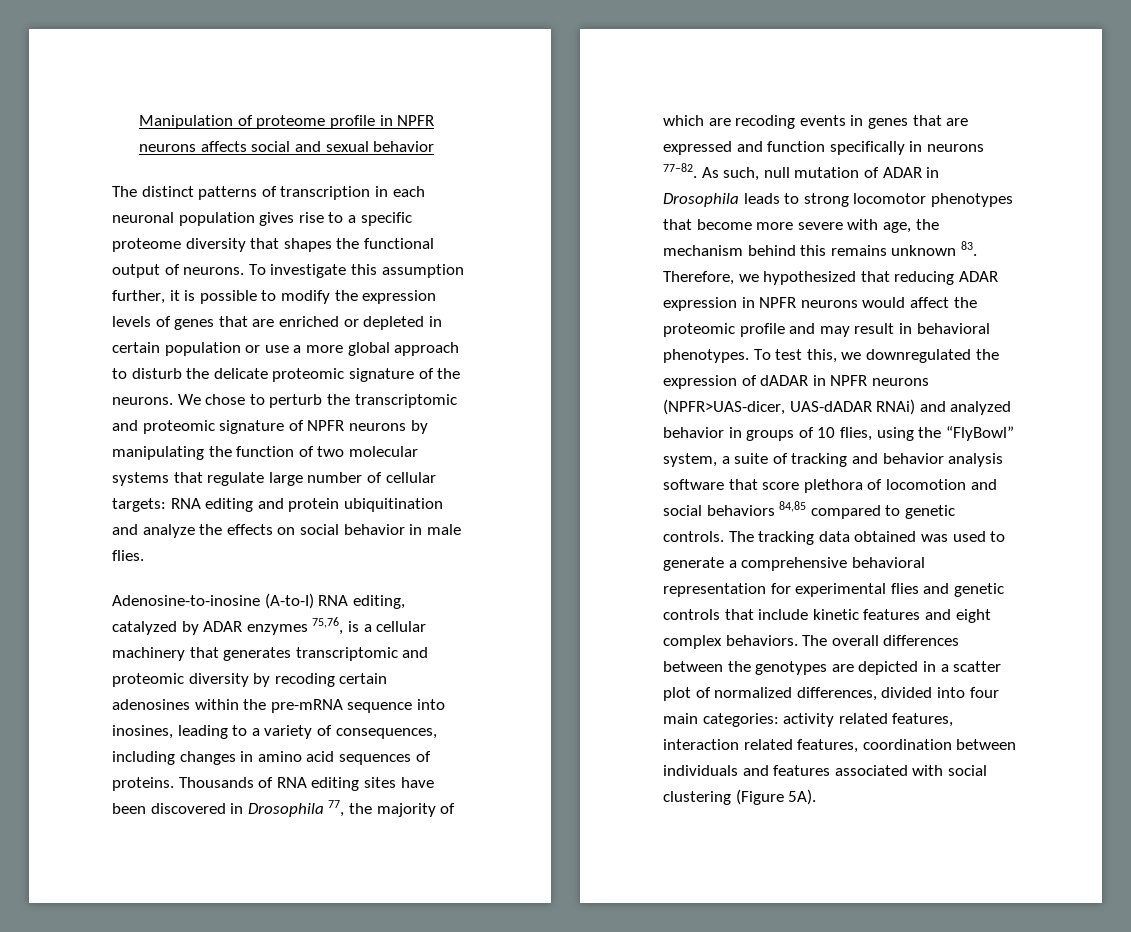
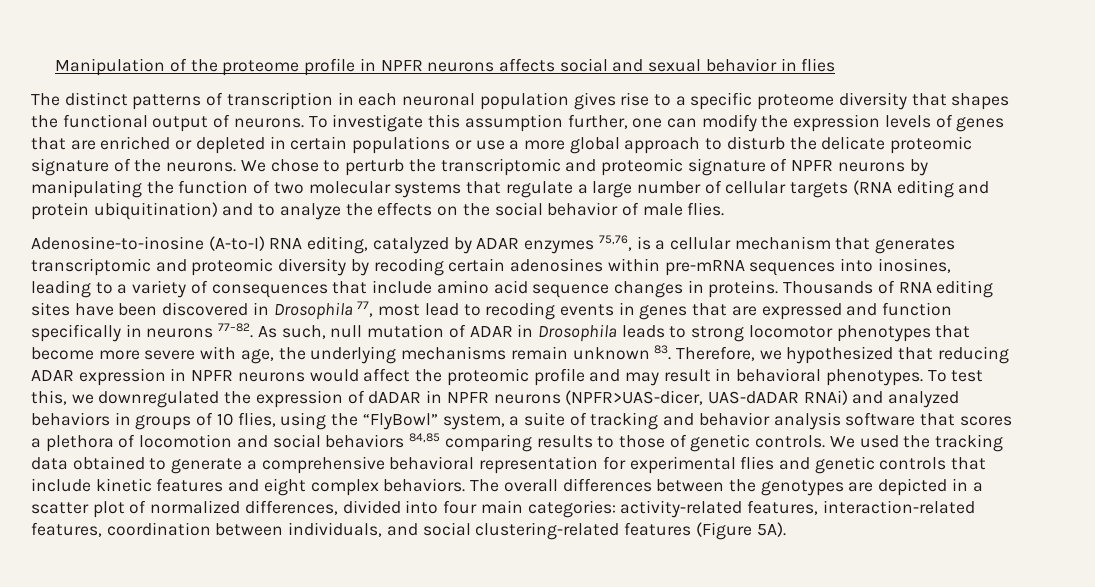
(253, 120) none -> [190,59,218,72] the
(435, 146) none -> [780,58,836,72] in flies
[169,290,277,304] it is possible to -> [632,118,697,128] one can
[164,342,241,356] population -> [352,136,451,154] populations
(265, 479) none -> [577,184,588,194] a
[112,498,201,512] targets: RNA -> [790,180,892,198] targets (RNA
[343,498,443,512] [112,524,138,535] ubiquitination and -> [93,202,276,220] ubiquitination) and to
(296, 531) none -> [462,203,490,216] the
[409,524,423,535] in -> [621,202,639,216] of
[112,647,185,661] machinery -> [734,236,831,250] mechanism
[243,699,413,713] the pre-mRNA sequence -> [664,260,836,276] pre-mRNA sequences
[335,728,437,739] [112,751,431,765] consequences, including changes in amino acid sequences of -> [211,280,704,298] consequences that include amino acid sequence changes in
[348,803,456,817] [663,115,731,126] the majority of which are -> [378,303,481,316] most lead to
[663,245,887,256] mechanism behind this remains -> [310,346,568,364] underlying mechanisms remain
[663,427,724,438] behavior -> [31,412,110,426] behaviors
[762,482,800,490] score -> [959,416,1012,426] [31,438,41,448] scores a
[810,505,955,519] [663,531,754,542] compared to genetic controls. The -> [444,434,931,452] comparing results to those of genetic controls. We used the
[920,531,986,542] was used -> (145, 463) none
[783,713,954,727] [663,739,1017,753] [663,765,987,776] [663,791,731,805] activity related features, interaction related features, coordination between individuals and features associated with social clustering -> [620,500,975,518] [31,522,692,540] activity-related features, interaction-related features, coordination between individuals, and social clustering-related features

